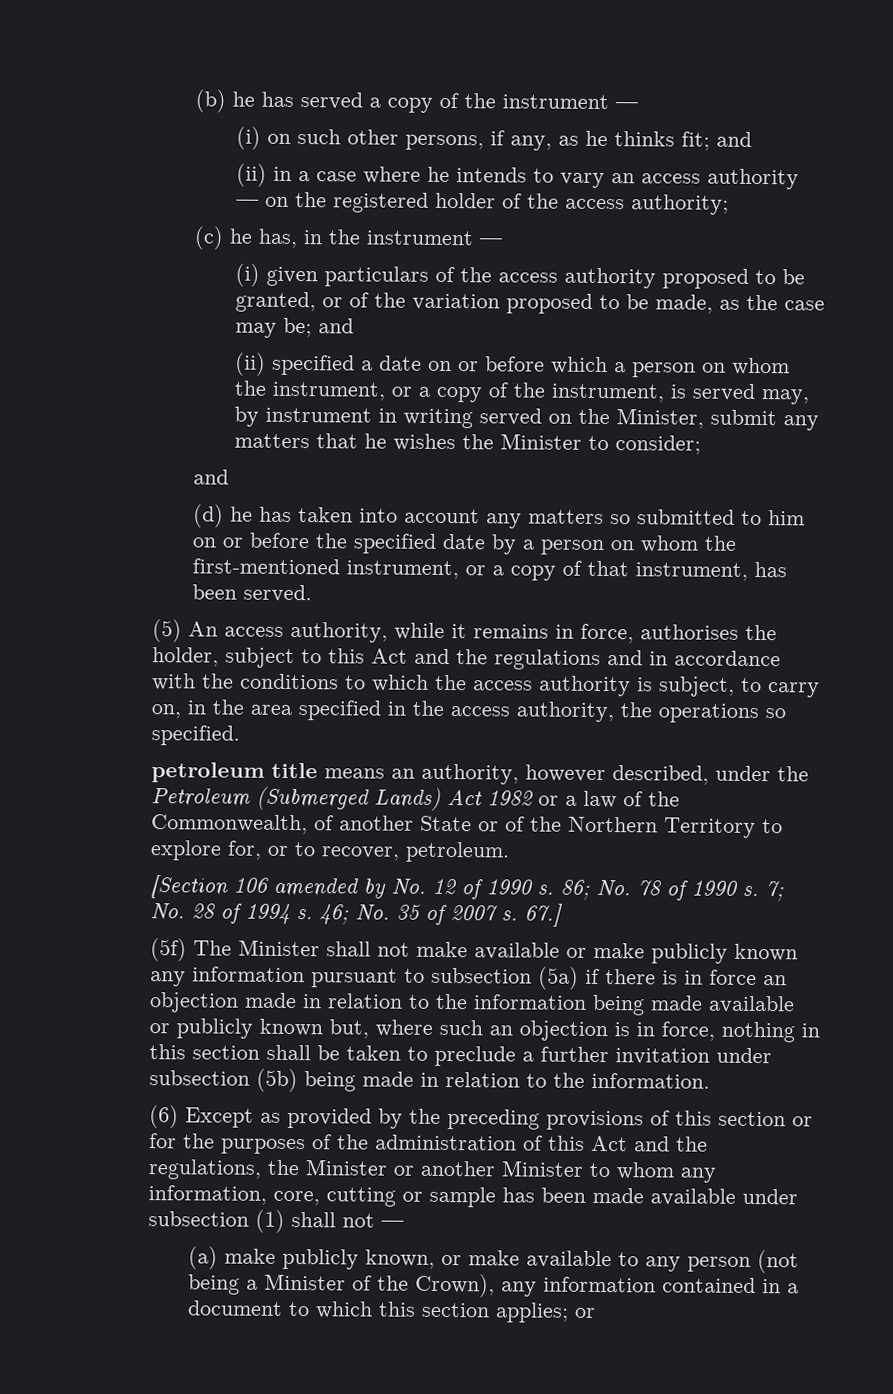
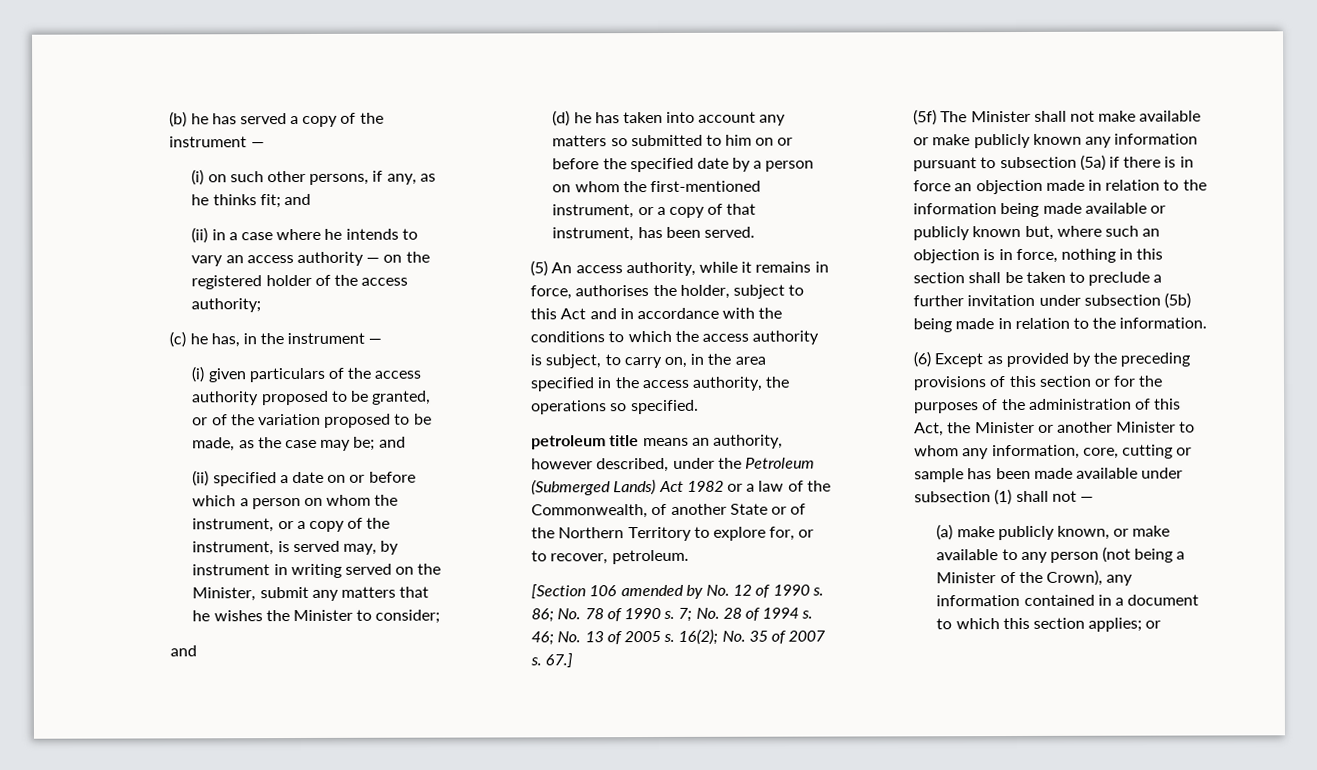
[455,649,643,670] the regulations and -> (617, 314) none
(390, 912) none -> [584,628,746,645] 13 of 2005 s. 16(2); No.
[590,1135,708,1152] [147,1159,262,1180] Act and the regulations, -> [914,422,945,437] Act,

